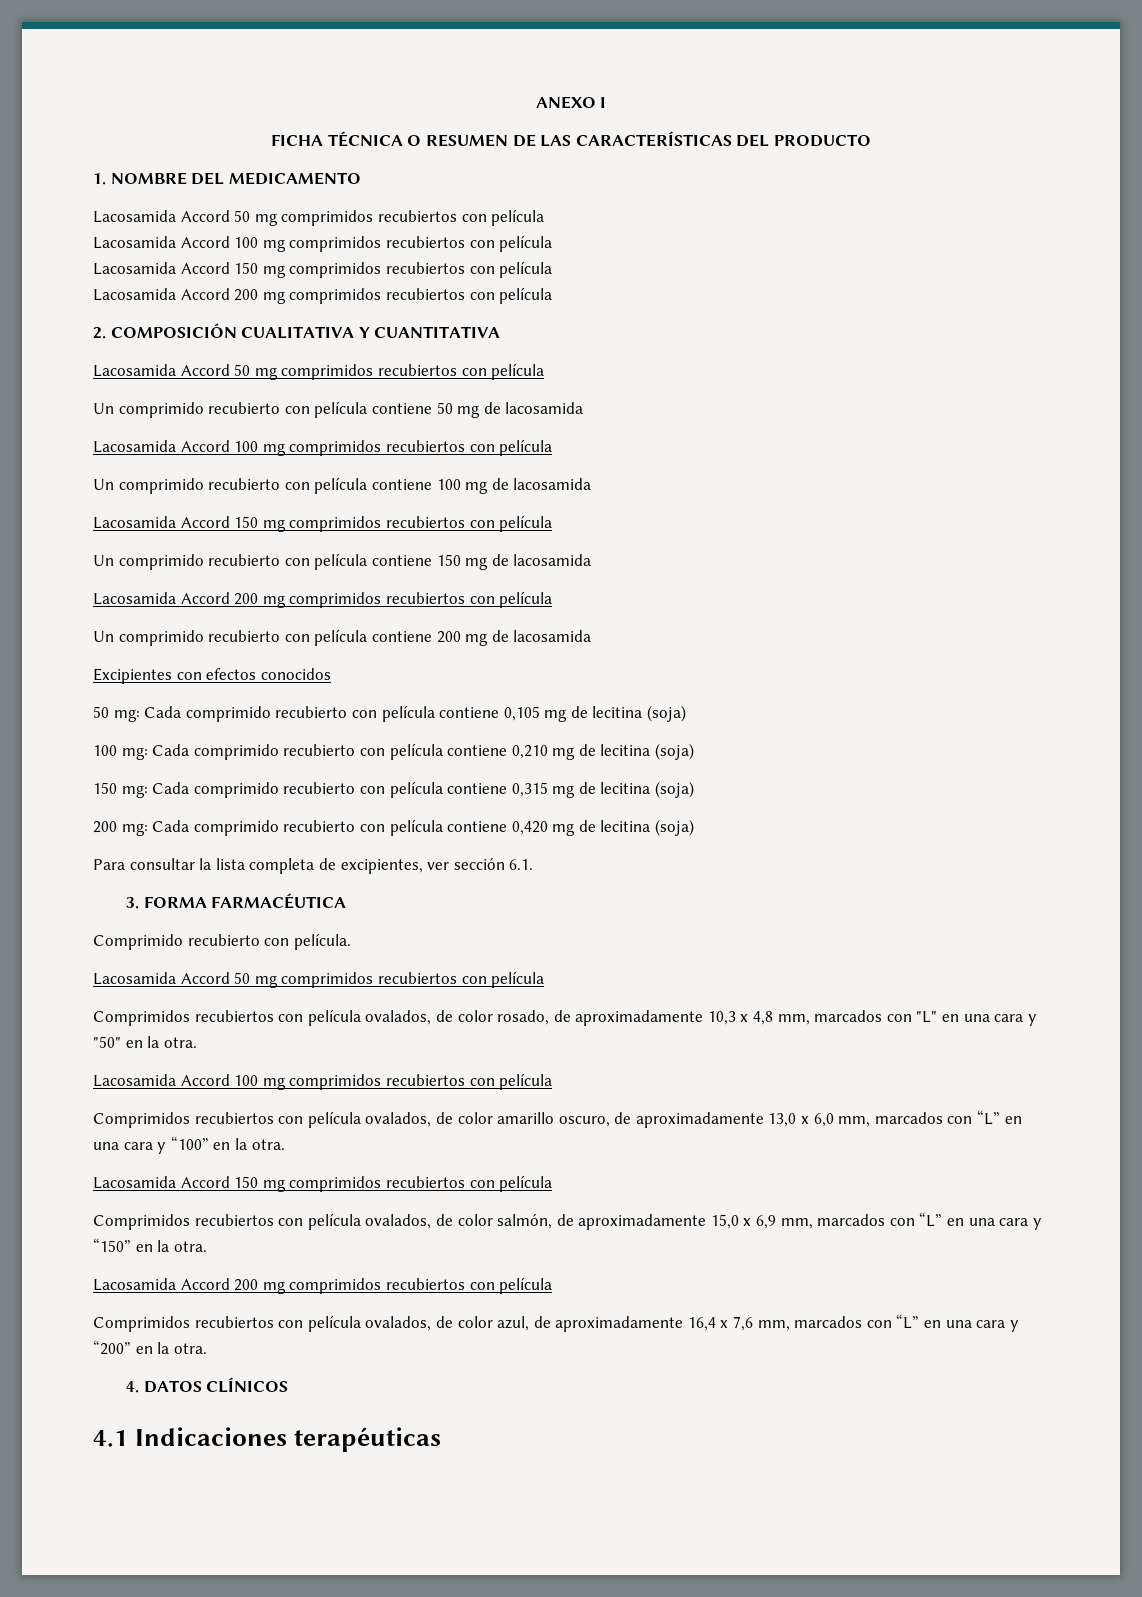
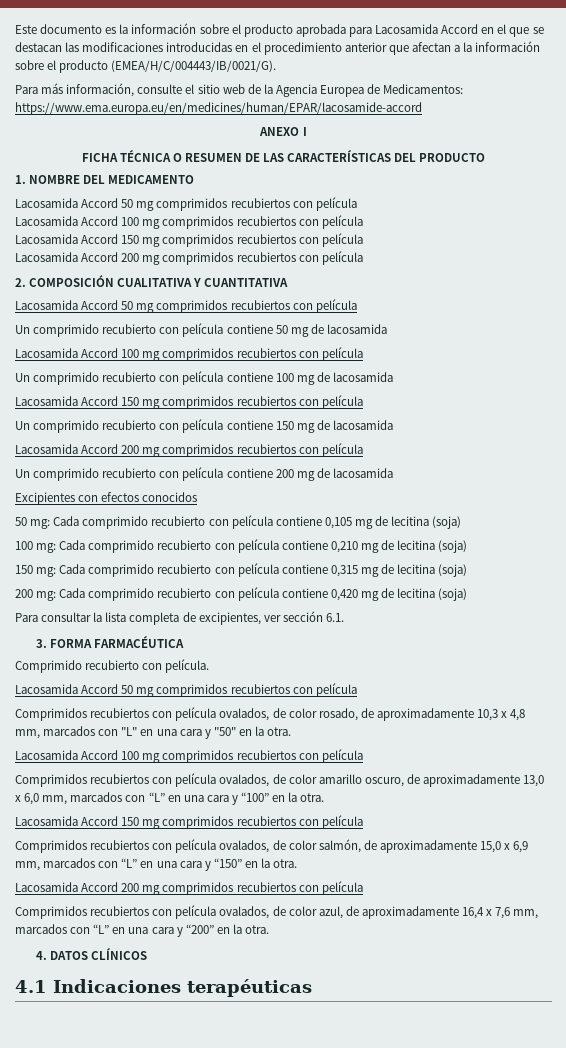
(535, 102) none -> [15,23,544,37] [15,41,541,55] [15,60,277,73] [15,83,464,97] [15,102,422,115] Este documento es la información sobre el producto aprobada para Lacosamida Accord en el que se destacan las modificaciones introducidas en el procedimiento anterior que afectan a la información sobre el producto (EMEA/H/C/004443/IB/0021/G). // Para más información, consulte el sitio web de la Agencia Europea de Medicamentos: https://www.ema.europa.eu/en/medicines/human/EPAR/lacosamide-accord //

